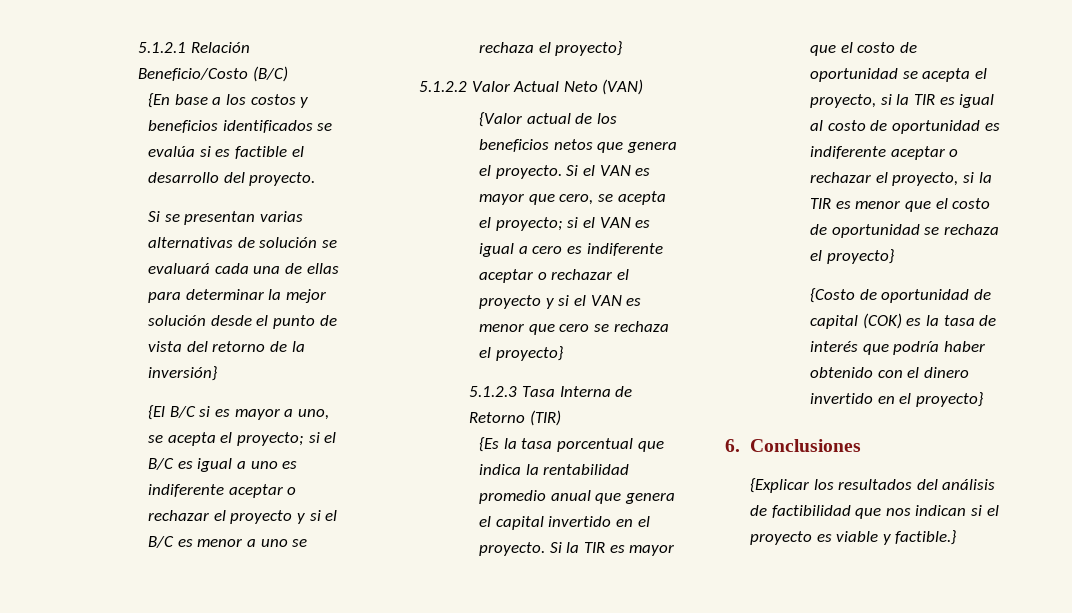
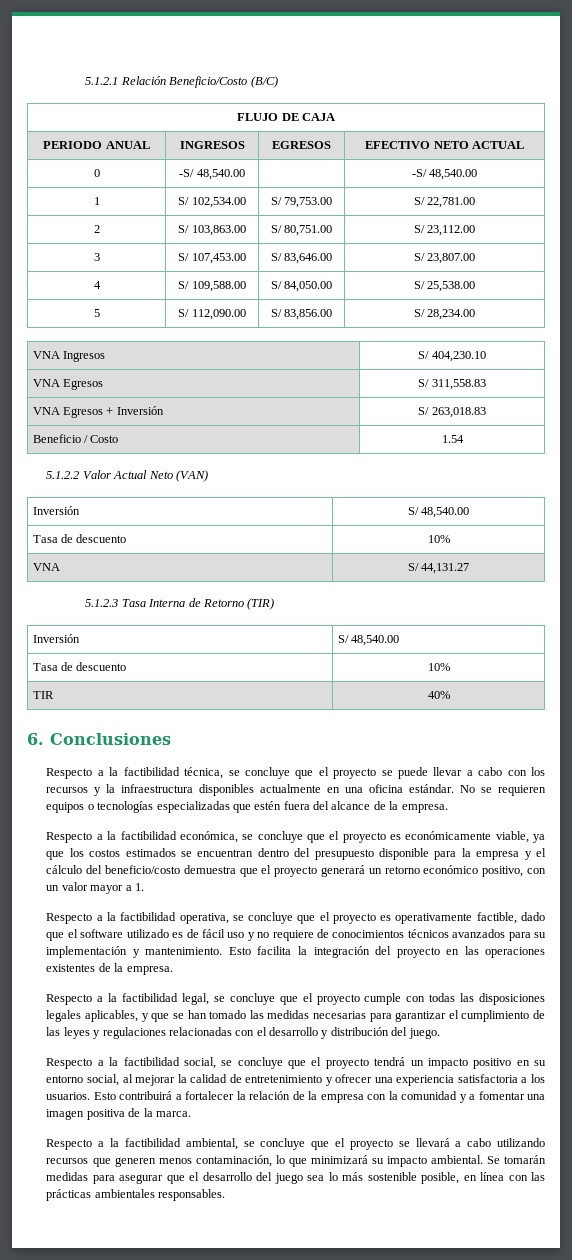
[148,93,309,108] [148,120,333,133] [148,146,304,159] [148,172,316,186] [148,211,303,225] [148,237,337,248] [148,263,339,274] [148,289,326,303] [148,315,337,329] [148,341,305,352] [148,366,218,381] [148,405,329,420] [148,432,337,446] [148,458,298,472] [148,484,297,498] [148,510,338,524] [148,536,308,548] [479,41,623,56] // {En base a los costos y beneficios identificados se evalúa si es factible el desarrollo del proyecto. // Si se presentan varias alternativas de solución se evaluará cada una de ellas para determinar la mejor solución desde el punto de vista del retorno de la inversión} // {El B/C si es mayor a uno, se acepta el proyecto; si el B/C es igual a uno es indiferente aceptar o rechazar el proyecto y si el B/C es menor a uno se rechaza el proyecto} -> [237,113,335,121] [43,141,150,149] [179,141,245,149] [272,141,331,149] [365,141,524,149] [93,169,100,177] [179,169,245,180] [411,169,478,180] [93,197,100,205] [178,197,246,208] [270,197,333,208] [413,197,476,208] [93,225,100,233] [178,225,246,236] [270,225,333,236] [413,225,476,236] [93,253,100,261] [178,253,246,264] [270,253,333,264] [413,253,476,264] [93,281,101,289] [178,281,246,292] [270,281,333,292] [413,281,476,292] [93,309,100,317] [178,309,246,320] [270,309,333,320] [413,309,476,320] [32,351,106,362] [418,351,486,362] [32,379,104,390] [418,379,486,390] [32,406,164,418] [418,407,486,418] [32,434,119,443] [441,435,464,443] // FLUJO DE CAJA // PERIODO ANUAL | INGRESOS | EGRESOS | EFECTIVO NETO ACTUAL // 0 | -S/ 48,540.00 | | -S/ 48,540.00 // 1 | S/ 102,534.00 | S/ 79,753.00 | S/ 22,781.00 // 2 | S/ 103,863.00 | S/ 80,751.00 | S/ 23,112.00 // 3 | S/ 107,453.00 | S/ 83,646.00 | S/ 23,807.00 // 4 | S/ 109,588.00 | S/ 84,050.00 | S/ 25,538.00 // 5 | S/ 112,090.00 | S/ 83,856.00 | S/ 28,234.00 // VNA Ingresos | S/ 404,230.10 // VNA Egresos | S/ 311,558.83 // VNA Egresos + Inversión | S/ 263,018.83 // Beneficio / Costo | 1.54
[479,112,617,127] [479,139,677,153] [479,165,651,179] [479,191,666,205] [479,217,651,231] [479,243,663,257] [479,269,629,283] [479,295,642,309] [479,321,669,335] [479,346,563,361] // {Valor actual de los beneficios netos que genera el proyecto. Si el VAN es mayor que cero, se acepta el proyecto; si el VAN es igual a cero es indiferente aceptar o rechazar el proyecto y si el VAN es menor que cero se rechaza el proyecto} -> [32,506,80,515] [407,507,470,518] [32,534,127,543] [427,535,450,543] [32,563,60,571] [407,563,470,574] // Inversión | S/ 48,540.00 // Tasa de descuento | 10% // VNA | S/ 44,131.27
[479,437,664,452] [479,464,630,475] [479,490,675,504] [479,516,650,530] [479,542,675,556] [810,42,917,56] [810,68,987,82] [810,94,995,108] [810,120,1000,134] [810,146,959,160] [810,172,992,186] [810,198,991,212] [810,224,999,238] [810,249,894,264] [810,288,991,303] [810,313,997,329] [810,341,985,355] [810,367,969,378] [810,392,983,407] [725,439,862,452] [750,478,996,493] [750,505,999,519] [750,530,957,545] // {Es la tasa porcentual que indica la rentabilidad promedio anual que genera el capital invertido en el proyecto. Si la TIR es mayor que el costo de oportunidad se acepta el proyecto, si la TIR es igual al costo de oportunidad es indiferente aceptar o rechazar el proyecto, si la TIR es menor que el costo de oportunidad se rechaza el proyecto} // {Costo de oportunidad de capital (COK) es la tasa de interés que podría haber obtenido con el dinero invertido en el proyecto} // 6. Conclusiones // {Explicar los resultados del análisis de factibilidad que nos indican si el proyecto es viable y factible.} -> [32,634,80,643] [337,635,400,646] [32,662,127,671] [427,663,450,671] [32,691,54,699] [427,691,450,699] [27,733,172,745] [46,767,546,779] [46,784,546,796] [46,801,448,813] [46,831,545,843] [46,848,546,860] [46,865,547,877] [46,882,144,894] [46,912,545,924] [46,929,547,941] [46,946,545,958] [46,963,173,975] [46,993,545,1005] [46,1010,545,1022] [46,1027,440,1039] [46,1057,546,1069] [46,1074,546,1086] [46,1091,546,1103] [46,1108,191,1120] [46,1138,545,1150] [46,1155,547,1167] [46,1172,546,1184] [46,1189,226,1201] // Inversión | S/ 48,540.00 // Tasa de descuento | 10% // TIR | 40% // 6. Conclusiones // Respecto a la factibilidad técnica, se concluye que el proyecto se puede llevar a cabo con los recursos y la infraestructura disponibles actualmente en una oficina estándar. No se requieren equipos o tecnologías especializadas que estén fuera del alcance de la empresa. // Respecto a la factibilidad económica, se concluye que el proyecto es económicamente viable, ya que los costos estimados se encuentran dentro del presupuesto disponible para la empresa y el cálculo del beneficio/costo demuestra que el proyecto generará un retorno económico positivo, con un valor mayor a 1. // Respecto a la factibilidad operativa, se concluye que el proyecto es operativamente factible, dado que el software utilizado es de fácil uso y no requiere de conocimientos técnicos avanzados para su implementación y mantenimiento. Esto facilita la integración del proyecto en las operaciones existentes de la empresa. // Respecto a la factibilidad legal, se concluye que el proyecto cumple con todas las disposiciones legales aplicables, y que se han tomado las medidas necesarias para garantizar el cumplimiento de las leyes y regulaciones relacionadas con el desarrollo y distribución del juego. // Respecto a la factibilidad social, se concluye que el proyecto tendrá un impacto positivo en su entorno social, al mejorar la calidad de entretenimiento y ofrecer una experiencia satisfactoria a los usuarios. Esto contribuirá a fortalecer la relación de la empresa con la comunidad y a fomentar una imagen positiva de la marca. // Respecto a la factibilidad ambiental, se concluye que el proyecto se llevará a cabo utilizando recursos que generen menos contaminación, lo que minimizará su impacto ambiental. Se tomarán medidas para asegurar que el desarrollo del juego sea lo más sostenible posible, en línea con las prácticas ambientales responsables.

